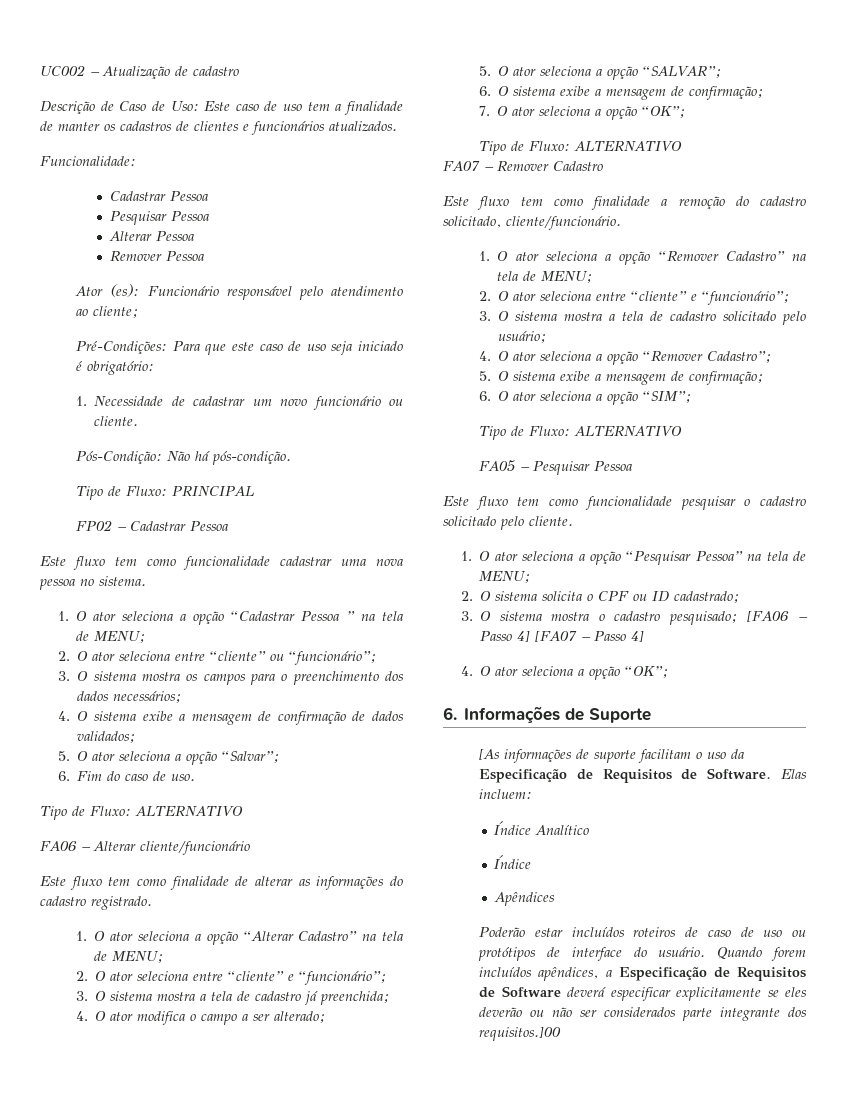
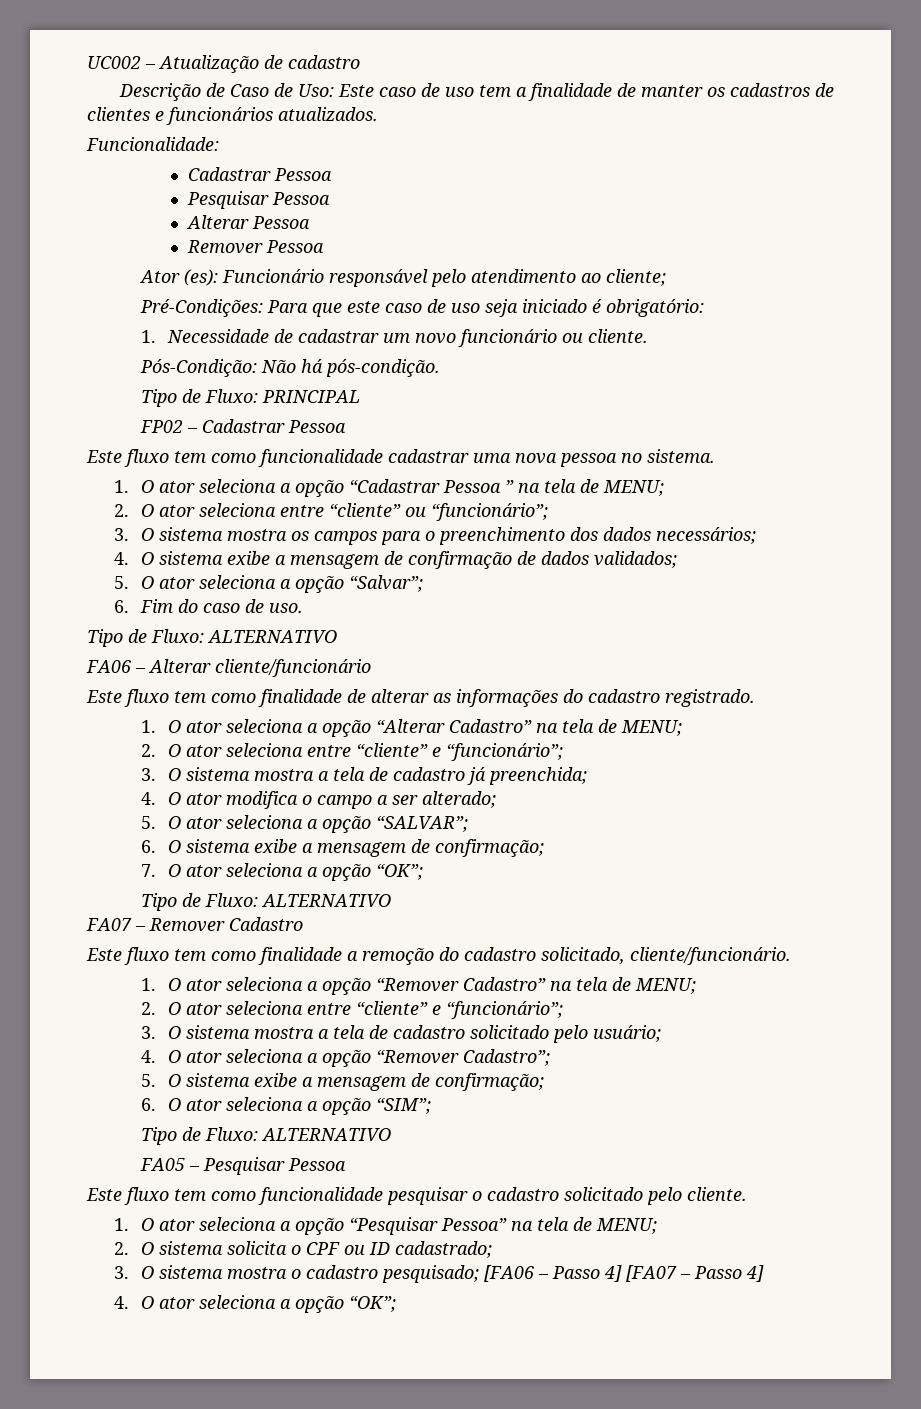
[443,706,652,723] [479,749,745,763] [479,768,807,783] [479,789,533,799] [493,821,590,835] [493,855,532,869] [494,892,556,906] [479,927,806,937] [478,947,806,961] [479,967,806,981] [479,986,807,1001] [479,1007,807,1021] [479,1027,562,1041] // 6. Informações de Suporte // [As informações de suporte facilitam o uso da Especificação de Requisitos de Software. Elas incluem: // Índice Analítico // Índice // Apêndices // Poderão estar incluídos roteiros de caso de uso ou protótipos de interface do usuário. Quando forem incluídos apêndices, a Especificação de Requisitos de Software deverá especificar explicitamente se eles deverão ou não ser considerados parte integrante dos requisitos.]00 -> (396, 1303) none

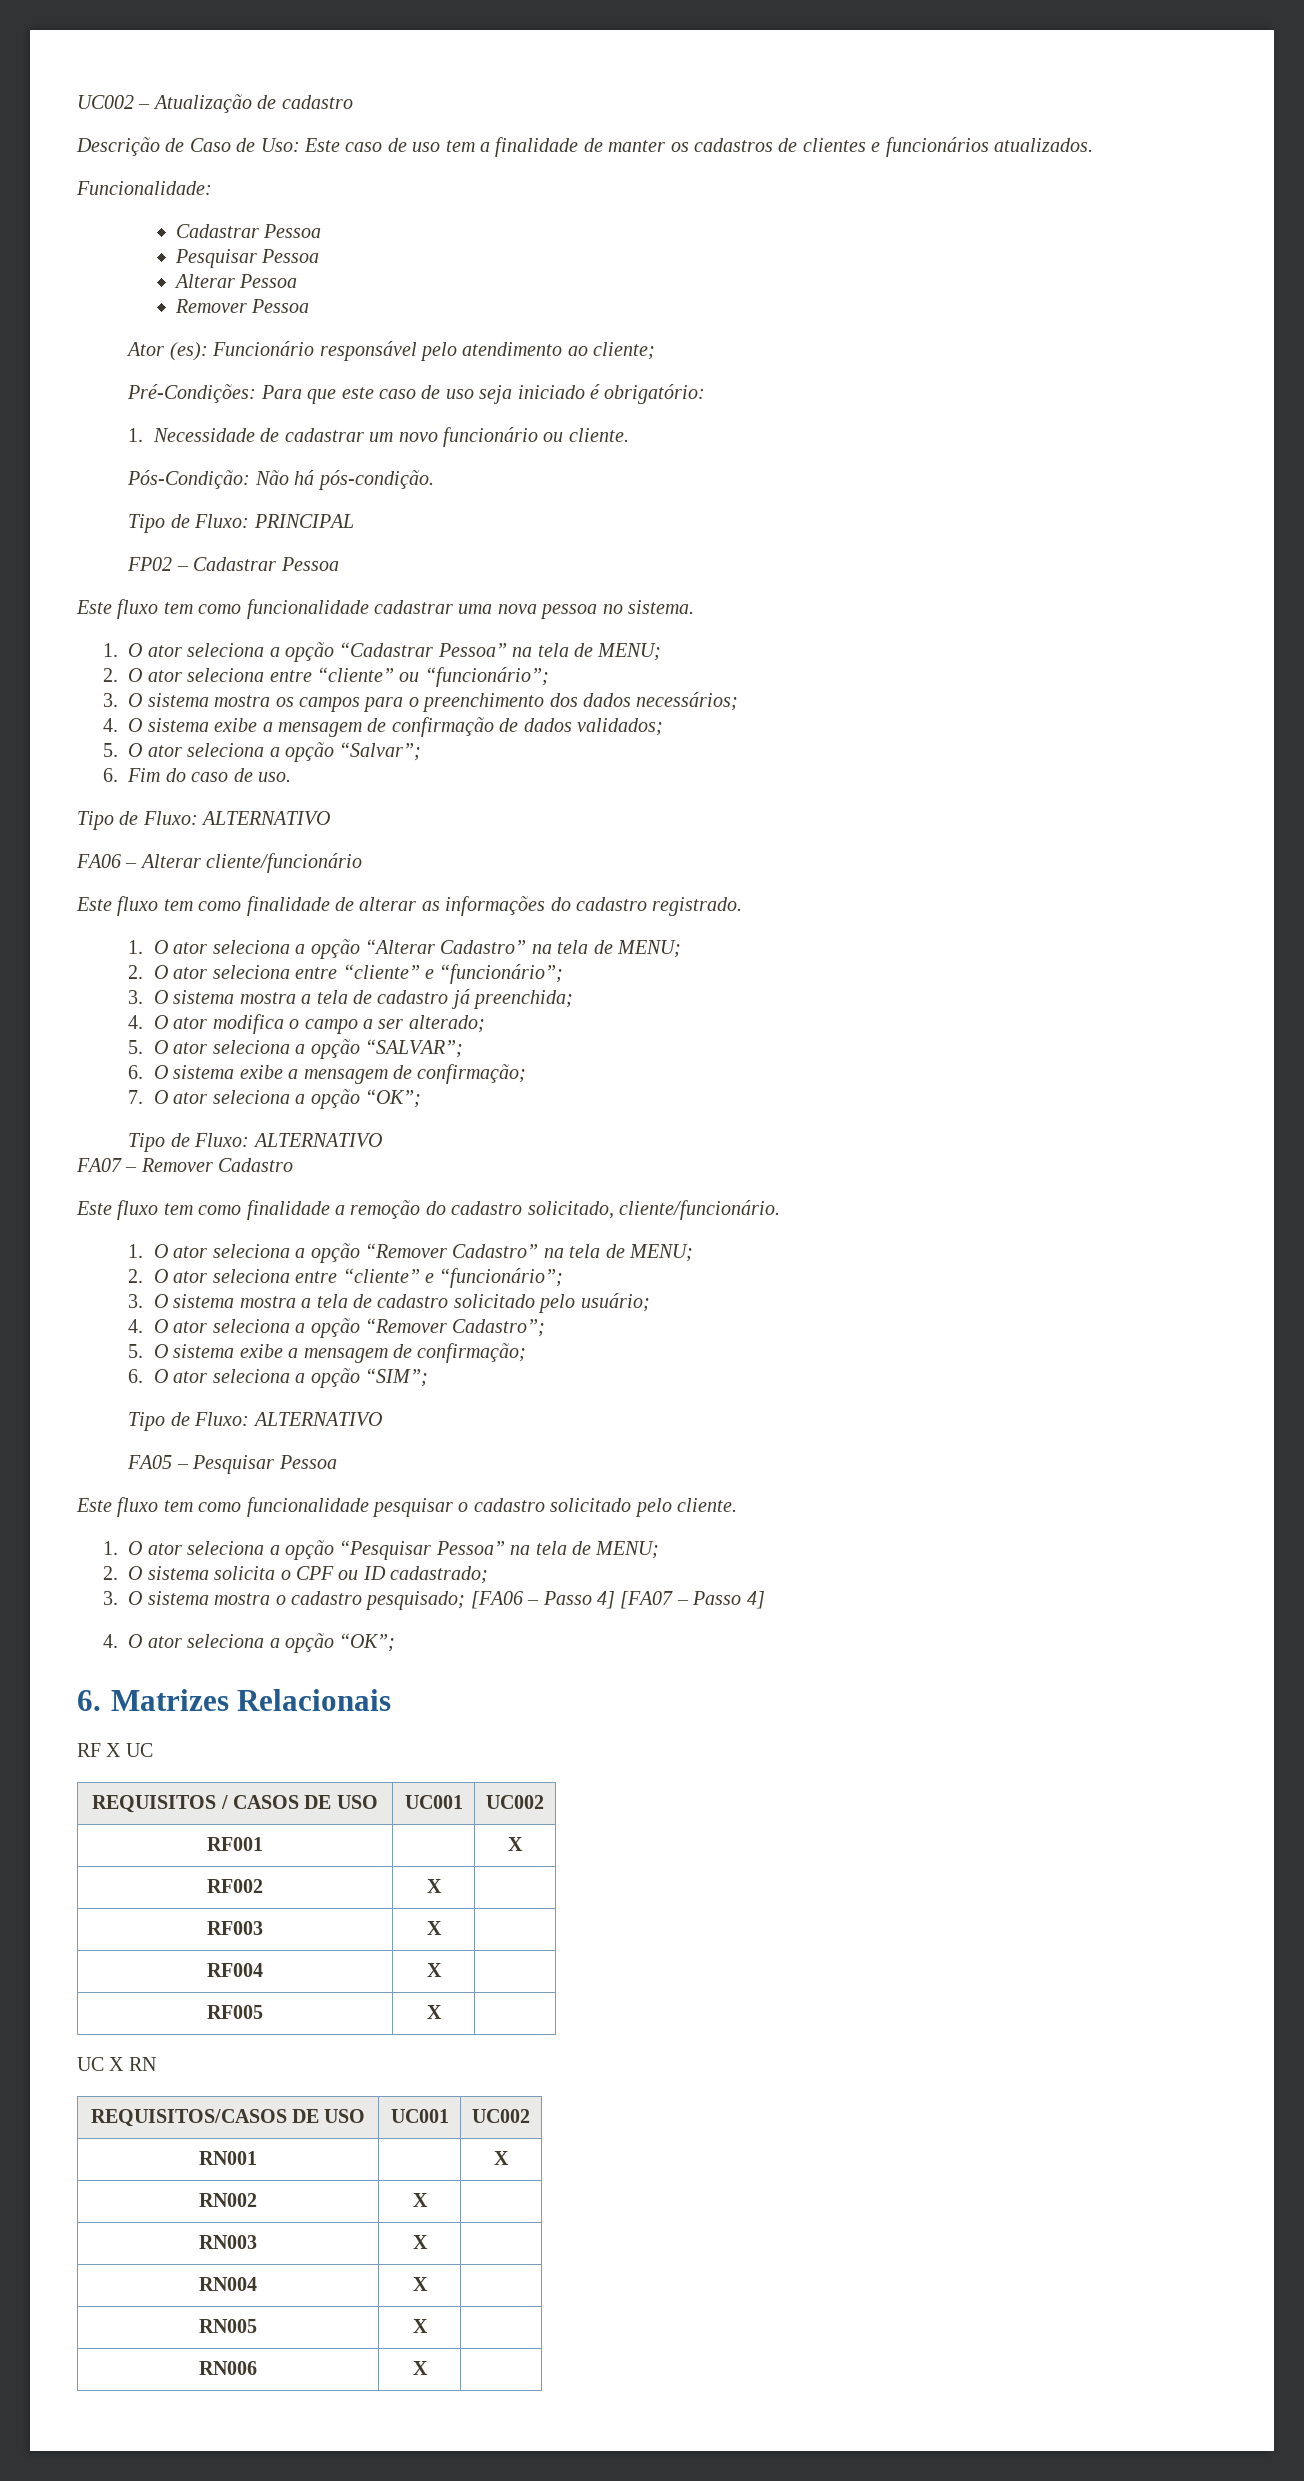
[442,480,514,493] Pessoa ” -> [437,643,507,657] Pessoa”
(396, 1303) none -> [77,1689,392,1711] [77,1743,153,1757] [92,1795,378,1813] [404,1795,463,1809] [486,1795,544,1809] [207,1837,263,1851] [508,1837,523,1851] [207,1879,263,1893] [426,1879,442,1893] [207,1921,263,1935] [426,1921,442,1935] [207,1963,263,1977] [426,1963,442,1977] [207,2005,263,2019] [426,2005,442,2019] [77,2057,156,2071] [90,2109,366,2127] [390,2109,449,2123] [472,2109,530,2123] [199,2151,257,2165] [494,2151,509,2165] [199,2193,257,2207] [412,2193,428,2207] [199,2235,257,2249] [412,2235,428,2249] [199,2277,257,2291] [412,2277,428,2291] [199,2319,257,2333] [412,2319,428,2333] [199,2361,257,2375] [412,2361,428,2375] // 6. Matrizes Relacionais // RF X UC // REQUISITOS / CASOS DE USO | UC001 | UC002 // RF001 | | X // RF002 | X | // RF003 | X | // RF004 | X | // RF005 | X | // UC X RN // REQUISITOS/CASOS DE USO | UC001 | UC002 // RN001 | | X // RN002 | X | // RN003 | X | // RN004 | X | // RN005 | X | // RN006 | X |

